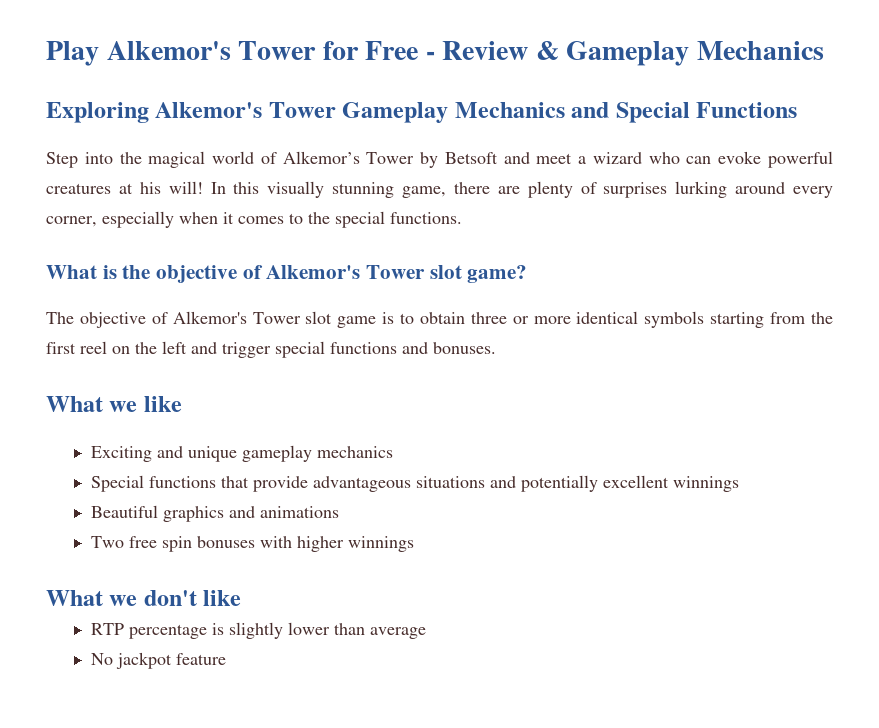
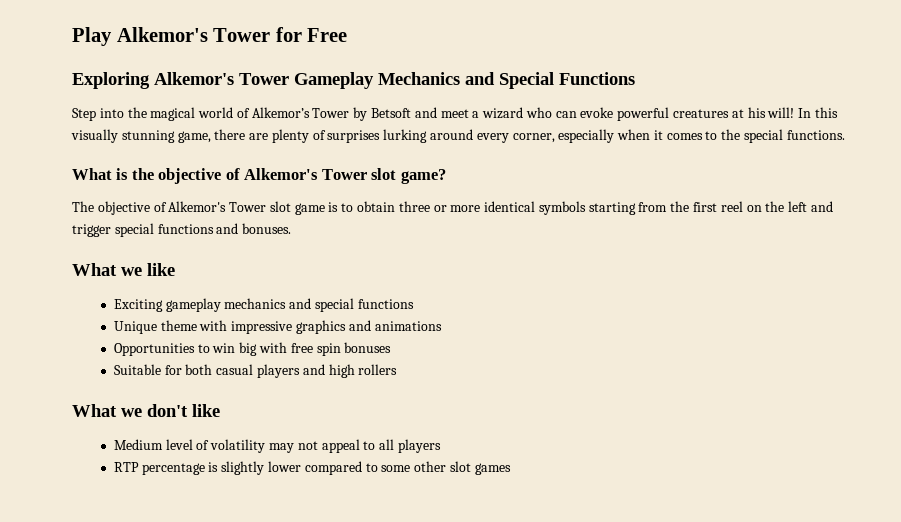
[425,41,825,66] - Review & Gameplay Mechanics -> (348, 35) none
[156,446,237,462] and unique -> (163, 305) none
[90,475,739,492] [90,505,339,522] [90,536,414,552] [46,590,242,606] // Special functions that provide advantageous situations and potentially excellent winnings // Beautiful graphics and animations // Two free spin bonuses with higher winnings // What we don't like -> [289,298,414,312] [113,320,442,334] [113,342,392,356] [113,364,398,378] [72,404,220,417] [113,439,441,453] and special functions // Unique theme with impressive graphics and animations // Opportunities to win big with free spin bonuses // Suitable for both casual players and high rollers // What we don't like // Medium level of volatility may not appeal to all players
[333,623,426,639] [90,652,226,669] than average // No jackpot feature -> [304,461,511,475] compared to some other slot games

